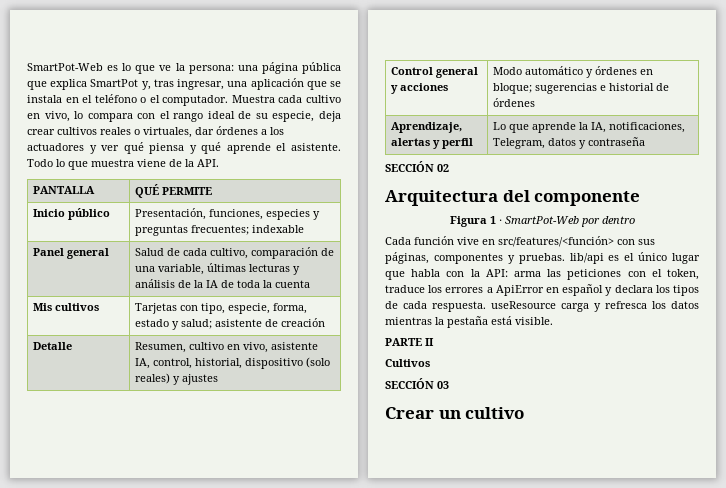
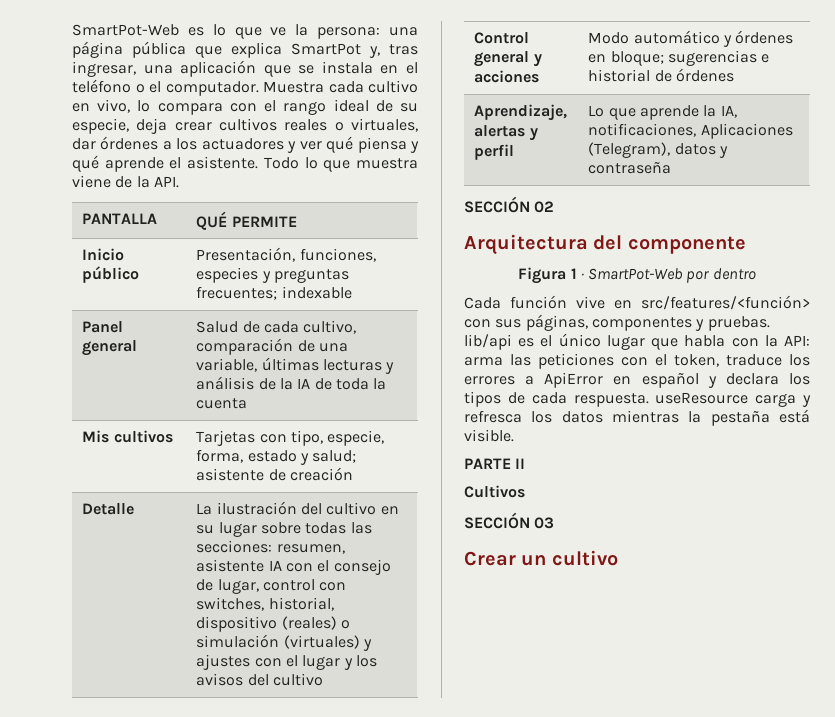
[134,342,318,353] [134,357,330,369] [134,373,218,385] Resumen, cultivo en vivo, asistente IA, control, historial, dispositivo (solo reales) y ajustes -> [196,501,399,515] [196,522,372,537] [196,540,345,554] [196,559,391,575] [196,579,347,594] [196,597,334,611] [196,616,350,632] [196,634,372,651] [196,654,377,670] [196,673,323,686] La ilustración del cultivo en su lugar sobre todas las secciones: resumen, asistente IA con el consejo de lugar, control con switches, historial, dispositivo (reales) o simulación (virtuales) y ajustes con el lugar y los avisos del cultivo
[492,138,545,149] Telegram, -> [700,123,793,139] [588,142,671,158] Aplicaciones (Telegram),

